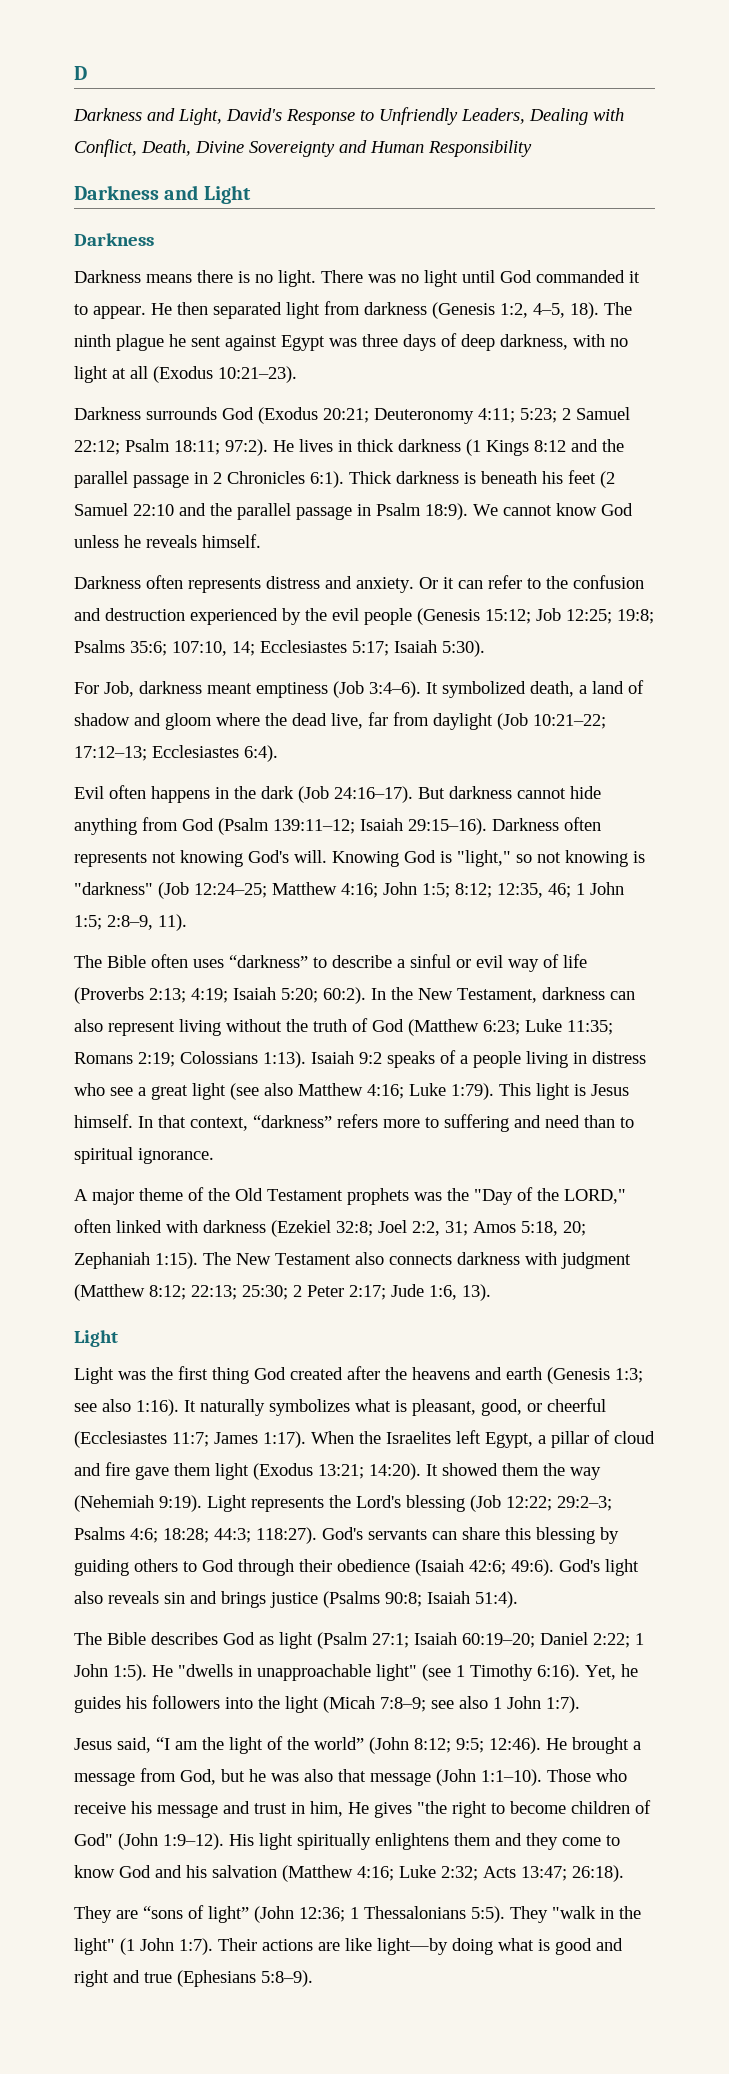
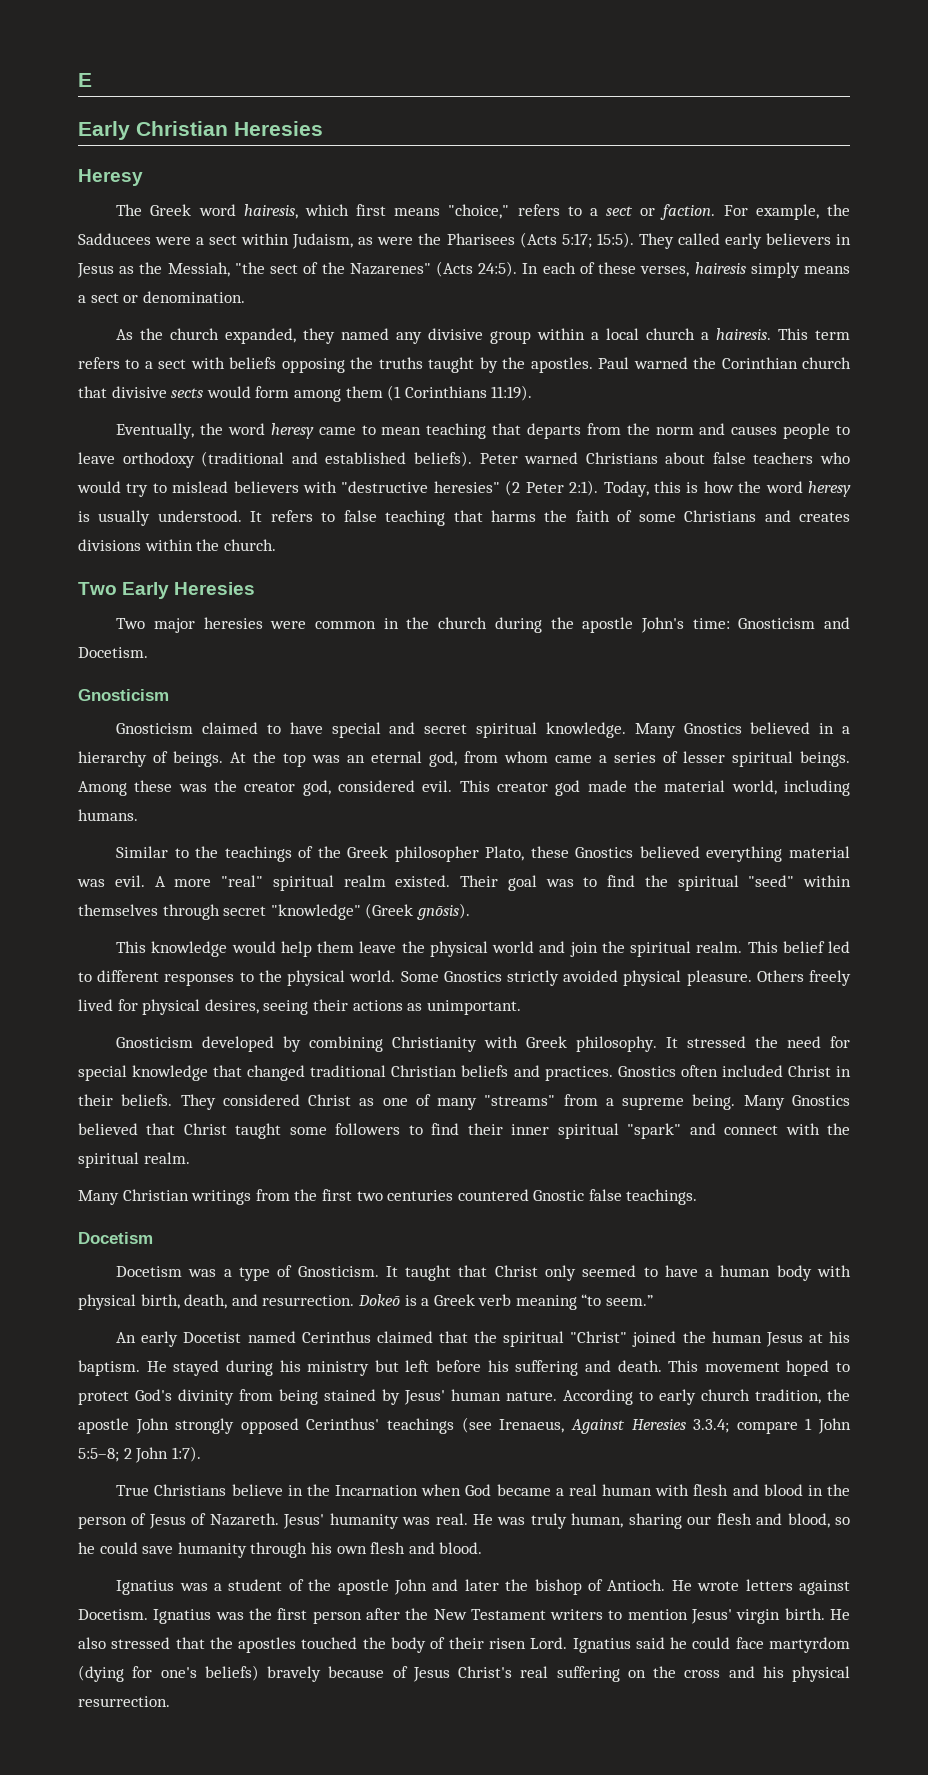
[74,66,87,80] [73,107,624,125] [74,139,532,157] [74,185,251,204] [74,233,154,246] [74,270,640,287] [74,301,632,319] [74,333,628,351] [74,366,297,383] [74,407,630,424] [74,439,624,456] [74,470,615,488] [74,503,633,520] [74,534,261,548] [74,575,644,593] [74,608,654,625] [74,640,485,657] [74,680,644,698] [74,712,606,730] [74,745,278,762] [74,785,601,803] [74,817,601,835] [74,850,645,867] [74,882,624,899] [74,914,187,931] [74,954,587,972] [74,987,635,1004] [74,1018,613,1036] [74,1050,646,1068] [74,1083,629,1100] [74,1114,634,1132] [74,1147,214,1164] [74,1187,626,1205] [74,1219,586,1237] [74,1252,631,1269] [74,1284,491,1301] [74,1330,118,1347] [74,1366,643,1384] [74,1398,606,1416] [74,1430,655,1448] [74,1462,601,1480] [74,1495,612,1512] [74,1527,619,1544] [74,1559,639,1576] [74,1591,518,1608] [74,1632,644,1649] [74,1664,638,1681] [74,1695,580,1713] [74,1736,641,1754] [74,1768,627,1786] [74,1800,651,1818] [74,1833,620,1850] [74,1865,624,1882] [74,1905,641,1923] [74,1938,623,1955] [74,1970,313,1987] D // Darkness and Light, David's Response to Unfriendly Leaders, Dealing with Conflict, Death, Divine Sovereignty and Human Responsibility // Darkness and Light // Darkness // Darkness means there is no light. There was no light until God commanded it to appear. He then separated light from darkness (Genesis 1:2, 4–5, 18). The ninth plague he sent against Egypt was three days of deep darkness, with no light at all (Exodus 10:21–23). // Darkness surrounds God (Exodus 20:21; Deuteronomy 4:11; 5:23; 2 Samuel 22:12; Psalm 18:11; 97:2). He lives in thick darkness (1 Kings 8:12 and the parallel passage in 2 Chronicles 6:1). Thick darkness is beneath his feet (2 Samuel 22:10 and the parallel passage in Psalm 18:9). We cannot know God unless he reveals himself. // Darkness often represents distress and anxiety. Or it can refer to the confusion and destruction experienced by the evil people (Genesis 15:12; Job 12:25; 19:8; Psalms 35:6; 107:10, 14; Ecclesiastes 5:17; Isaiah 5:30). // For Job, darkness meant emptiness (Job 3:4–6). It symbolized death, a land of shadow and gloom where the dead live, far from daylight (Job 10:21–22; 17:12–13; Ecclesiastes 6:4). // Evil often happens in the dark (Job 24:16–17). But darkness cannot hide anything from God (Psalm 139:11–12; Isaiah 29:15–16). Darkness often represents not knowing God's will. Knowing God is "light," so not knowing is "darkness" (Job 12:24–25; Matthew 4:16; John 1:5; 8:12; 12:35, 46; 1 John 1:5; 2:8–9, 11). // The Bible often uses “darkness” to describe a sinful or evil way of life (Proverbs 2:13; 4:19; Isaiah 5:20; 60:2). In the New Testament, darkness can also represent living without the truth of God (Matthew 6:23; Luke 11:35; Romans 2:19; Colossians 1:13). Isaiah 9:2 speaks of a people living in distress who see a great light (see also Matthew 4:16; Luke 1:79). This light is Jesus himself. In that context, “darkness” refers more to suffering and need than to spiritual ignorance. // A major theme of the Old Testament prophets was the "Day of the LORD," often linked with darkness (Ezekiel 32:8; Joel 2:2, 31; Amos 5:18, 20; Zephaniah 1:15). The New Testament also connects darkness with judgment (Matthew 8:12; 22:13; 25:30; 2 Peter 2:17; Jude 1:6, 13). // Light // Light was the first thing God created after the heavens and earth (Genesis 1:3; see also 1:16). It naturally symbolizes what is pleasant, good, or cheerful (Ecclesiastes 11:7; James 1:17). When the Israelites left Egypt, a pillar of cloud and fire gave them light (Exodus 13:21; 14:20). It showed them the way (Nehemiah 9:19). Light represents the Lord's blessing (Job 12:22; 29:2–3; Psalms 4:6; 18:28; 44:3; 118:27). God's servants can share this blessing by guiding others to God through their obedience (Isaiah 42:6; 49:6). God's light also reveals sin and brings justice (Psalms 90:8; Isaiah 51:4). // The Bible describes God as light (Psalm 27:1; Isaiah 60:19–20; Daniel 2:22; 1 John 1:5). He "dwells in unapproachable light" (see 1 Timothy 6:16). Yet, he guides his followers into the light (Micah 7:8–9; see also 1 John 1:7). // Jesus said, “I am the light of the world” (John 8:12; 9:5; 12:46). He brought a message from God, but he was also that message (John 1:1–10). Those who receive his message and trust in him, He gives "the right to become children of God" (John 1:9–12). His light spiritually enlightens them and they come to know God and his salvation (Matthew 4:16; Luke 2:32; Acts 13:47; 26:18). // They are “sons of light” (John 12:36; 1 Thessalonians 5:5). They "walk in the light" (1 John 1:7). Their actions are like light—by doing what is good and right and true (Ephesians 5:8–9). -> [78,73,92,87] [78,121,323,140] [78,169,143,186] [116,204,851,220] [78,232,851,249] [77,261,850,278] [78,291,245,303] [116,328,851,344] [78,357,851,373] [78,385,533,402] [116,423,851,439] [78,451,851,468] [77,480,851,497] [78,510,850,526] [78,539,276,551] [78,582,256,599] [116,617,851,633] [78,647,148,658] [78,689,169,701] [116,722,850,738] [78,751,850,767] [78,780,850,796] [78,809,138,821] [116,846,850,862] [77,875,851,891] [78,903,470,920] [116,941,851,957] [78,970,851,986] [78,999,521,1015] [116,1036,851,1052] [78,1065,852,1081] [78,1094,850,1110] [78,1123,850,1139] [78,1152,190,1168] [78,1189,698,1205] [78,1232,153,1244] [116,1265,852,1281] [78,1294,654,1310] [116,1331,850,1347] [78,1360,850,1376] [78,1389,850,1405] [78,1417,851,1434] [78,1446,201,1463] [116,1484,851,1496] [78,1513,851,1529] [78,1542,483,1558] [116,1579,851,1595] [78,1608,850,1624] [78,1637,850,1653] [78,1665,850,1682] [78,1696,170,1707] E // Early Christian Heresies // Heresy // The Greek word hairesis, which first means "choice," refers to a sect or faction. For example, the Sadducees were a sect within Judaism, as were the Pharisees (Acts 5:17; 15:5). They called early believers in Jesus as the Messiah, "the sect of the Nazarenes" (Acts 24:5). In each of these verses, hairesis simply means a sect or denomination. // As the church expanded, they named any divisive group within a local church a hairesis. This term refers to a sect with beliefs opposing the truths taught by the apostles. Paul warned the Corinthian church that divisive sects would form among them (1 Corinthians 11:19). // Eventually, the word heresy came to mean teaching that departs from the norm and causes people to leave orthodoxy (traditional and established beliefs). Peter warned Christians about false teachers who would try to mislead believers with "destructive heresies" (2 Peter 2:1). Today, this is how the word heresy is usually understood. It refers to false teaching that harms the faith of some Christians and creates divisions within the church. // Two Early Heresies // Two major heresies were common in the church during the apostle John's time: Gnosticism and Docetism. // Gnosticism // Gnosticism claimed to have special and secret spiritual knowledge. Many Gnostics believed in a hierarchy of beings. At the top was an eternal god, from whom came a series of lesser spiritual beings. Among these was the creator god, considered evil. This creator god made the material world, including humans. // Similar to the teachings of the Greek philosopher Plato, these Gnostics believed everything material was evil. A more "real" spiritual realm existed. Their goal was to find the spiritual "seed" within themselves through secret "knowledge" (Greek gnōsis). // This knowledge would help them leave the physical world and join the spiritual realm. This belief led to different responses to the physical world. Some Gnostics strictly avoided physical pleasure. Others freely lived for physical desires, seeing their actions as unimportant. // Gnosticism developed by combining Christianity with Greek philosophy. It stressed the need for special knowledge that changed traditional Christian beliefs and practices. Gnostics often included Christ in their beliefs. They considered Christ as one of many "streams" from a supreme being. Many Gnostics believed that Christ taught some followers to find their inner spiritual "spark" and connect with the spiritual realm. // Many Christian writings from the first two centuries countered Gnostic false teachings. // Docetism // Docetism was a type of Gnosticism. It taught that Christ only seemed to have a human body with physical birth, death, and resurrection. Dokeō is a Greek verb meaning “to seem.” // An early Docetist named Cerinthus claimed that the spiritual "Christ" joined the human Jesus at his baptism. He stayed during his ministry but left before his suffering and death. This movement hoped to protect God's divinity from being stained by Jesus' human nature. According to early church tradition, the apostle John strongly opposed Cerinthus' teachings (see Irenaeus, Against Heresies 3.3.4; compare 1 John 5:5–8; 2 John 1:7). // True Christians believe in the Incarnation when God became a real human with flesh and blood in the person of Jesus of Nazareth. Jesus' humanity was real. He was truly human, sharing our flesh and blood, so he could save humanity through his own flesh and blood. // Ignatius was a student of the apostle John and later the bishop of Antioch. He wrote letters against Docetism. Ignatius was the first person after the New Testament writers to mention Jesus' virgin birth. He also stressed that the apostles touched the body of their risen Lord. Ignatius said he could face martyrdom (dying for one's beliefs) bravely because of Jesus Christ's real suffering on the cross and his physical resurrection.

